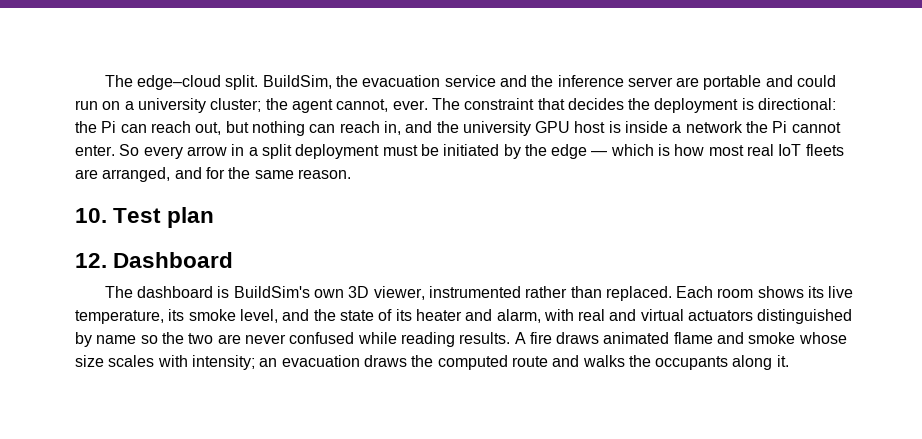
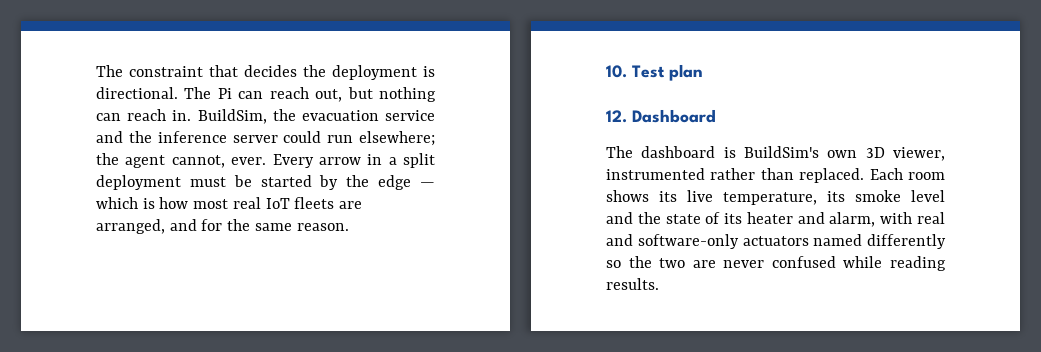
[104,75,259,90] The edge–cloud split. -> [96,65,435,80] [96,87,437,102] [96,109,192,121] The constraint that decides the deployment is directional. The Pi can reach out, but nothing can reach in.
[676,75,837,90] [75,98,837,113] [75,121,841,136] [75,144,183,159] are portable and could run on a university cluster; the agent cannot, ever. The constraint that decides the deployment is directional: the Pi can reach out, but nothing can reach in, and the university GPU host is inside a network the Pi cannot enter. So every -> [283,131,435,146] [96,153,314,168] could run elsewhere; the agent cannot, ever. Every
[443,144,500,156] initiated -> [260,175,312,187] started
[239,309,278,323] level, -> [911,190,945,202] level
[640,309,853,324] [75,332,137,347] virtual actuators distinguished by name -> [637,234,946,249] software-only actuators named differently
[514,332,847,344] [75,355,789,370] A fire draws animated flame and smoke whose size scales with intensity; an evacuation draws the computed route and walks the occupants along it. -> (659, 284) none

